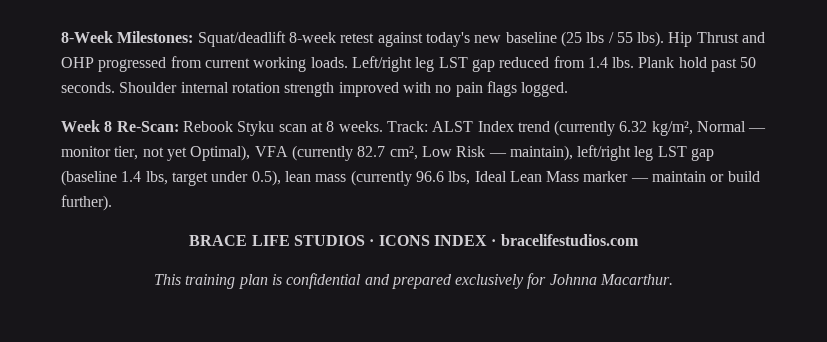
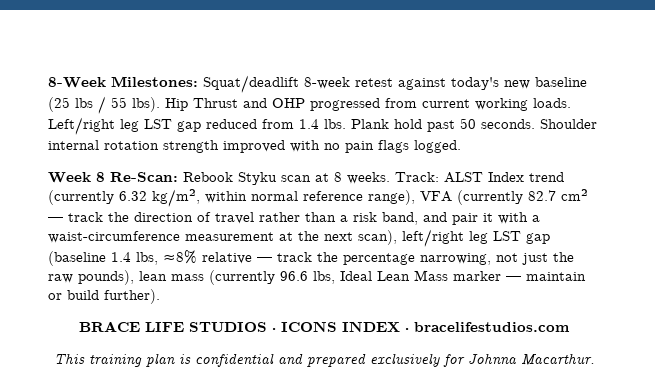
[697,121,767,132] [61,145,573,161] Normal — monitor tier, not yet Optimal), VFA (currently 82.7 cm², Low Risk — maintain), -> [205,189,588,205] [48,212,540,225] [48,230,397,245] within normal reference range), VFA (currently 82.7 cm² — track the direction of travel rather than a risk band, and pair it with a waist-circumference measurement at the next scan),
[171,170,281,186] target under 0.5), -> [163,250,574,265] [48,270,134,285] ≈8% relative — track the percentage narrowing, not just the raw pounds),

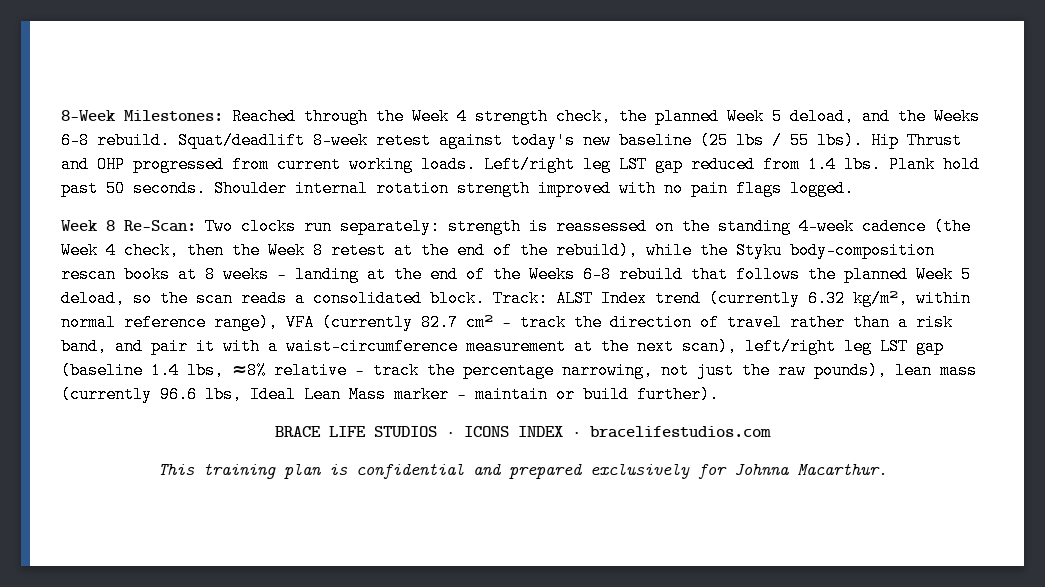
(198, 81) none -> [232,108,980,125] [61,132,170,149] Reached through the Week 4 strength check, the planned Week 5 deload, and the Weeks 6–8 rebuild.
[183,172,390,185] Rebook Styku scan at 8 weeks. -> [205,218,971,235] [61,242,935,259] [61,266,971,283] [61,290,485,307] Two clocks run separately: strength is reassessed on the standing 4-week cadence (the Week 4 check, then the Week 8 retest at the end of the rebuild), while the Styku body-composition rescan books at 8 weeks — landing at the end of the Weeks 6–8 rebuild that follows the planned Week 5 deload, so the scan reads a consolidated block.

